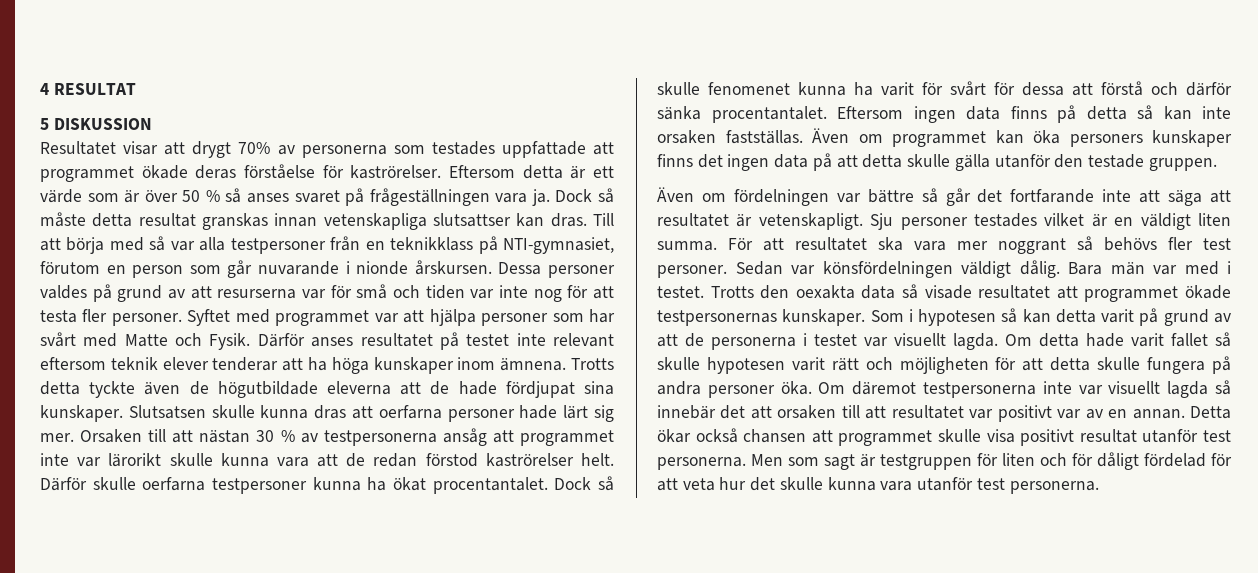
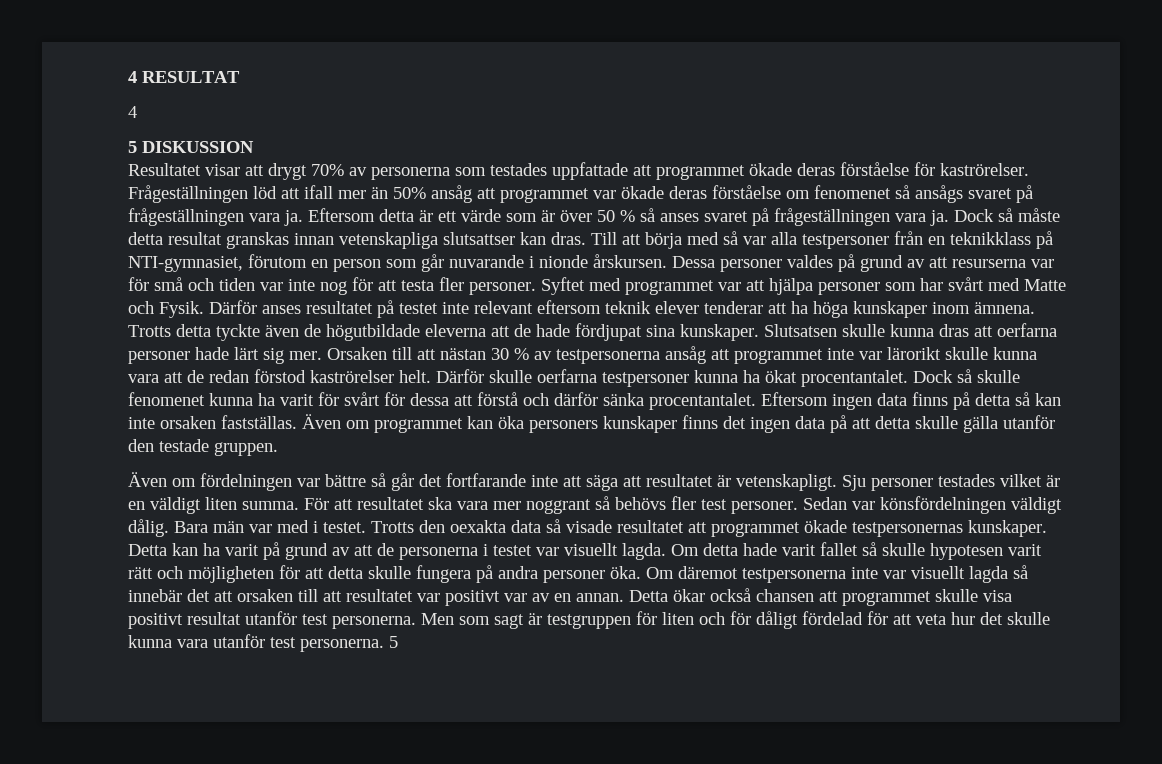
(136, 89) none -> [128,106,137,118] // 4
(442, 172) none -> [128,185,1033,203] [128,208,303,226] Frågeställningen löd att ifall mer än 50% ansåg att programmet var ökade deras förståelse om fenomenet så ansågs svaret på frågeställningen vara ja.
[870,308,1096,326] Som i hypotesen så kan detta -> [128,543,220,556] Detta kan ha
(1099, 487) none -> [389,636,398,648] 5

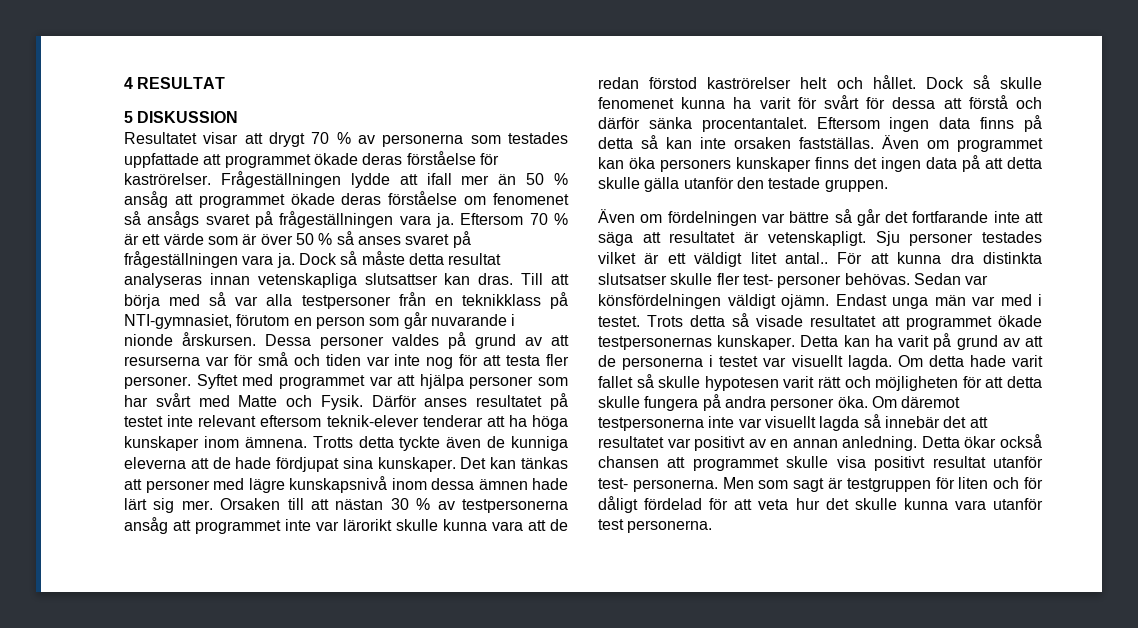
[128,106,137,118] // 4 -> (226, 83) none
[311,164,344,176] 70% -> [311,132,351,144] 70 %
[253,186,277,199] löd -> [350,173,390,188] lydde
[393,185,616,203] 50% ansåg att programmet var -> [526,173,568,185] [124,191,285,208] 50 % ansåg att programmet
[379,209,414,222] detta -> [529,213,568,225] 70 %
[226,232,289,249] granskas -> [124,273,202,288] analyseras
[605,301,699,314] teknik elever -> [326,415,419,427] teknik-elever
[326,324,420,341] högutbildade -> [511,436,568,451] kunniga
[764,323,1057,337] [128,351,190,364] Slutsatsen skulle kunna dras att oerfarna personer -> [460,457,568,469] [124,476,528,493] Det kan tänkas att personer med lägre kunskapsnivå inom dessa ämnen
[399,369,908,387] helt. Därför skulle oerfarna testpersoner kunna ha ökat procentantalet. -> [800,75,916,89] helt och hållet.
[128,496,798,514] en väldigt liten summa. För att resultatet ska vara mer noggrant så behövs fler test personer. -> [667,252,1042,267] [598,273,910,288] ett väldigt litet antal.. För att kunna dra distinkta slutsatser skulle fler test- personer behövas.
[128,519,208,537] dålig. Bara -> [781,294,928,309] ojämn. Endast unga
[371,520,541,533] Trotts den oexakta data -> [647,315,725,327] Trots detta
[237,589,342,602] orsaken till att -> (988, 422) none
[504,593,527,602] var -> (746, 443) none
[576,593,624,602] annan. -> [792,436,918,451] annan anledning.
[302,614,328,625] test -> [598,478,628,489] test-
[389,636,398,648] 5 -> (713, 526) none

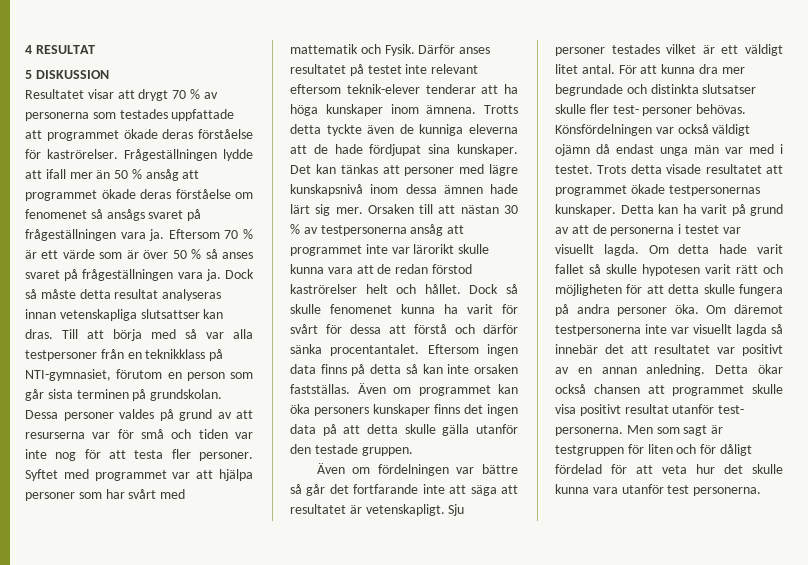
[430,314,516,326] [124,332,256,346] nuvarande i nionde årskursen. -> [47,389,223,401] sista terminen på grundskolan.
[238,395,278,407] Matte -> [290,44,358,54] mattematik
[785,252,828,264] antal.. -> [581,64,615,74] antal.
(974, 258) none -> [721,67,745,74] [555,84,647,96] mer begrundade och
[913,273,989,285] [598,294,887,309] Sedan var könsfördelningen väldigt ojämn. Endast -> [555,124,751,136] [555,144,654,156] Könsfördelningen var också väldigt ojämn då endast
[732,313,749,327] så -> (662, 169) none

